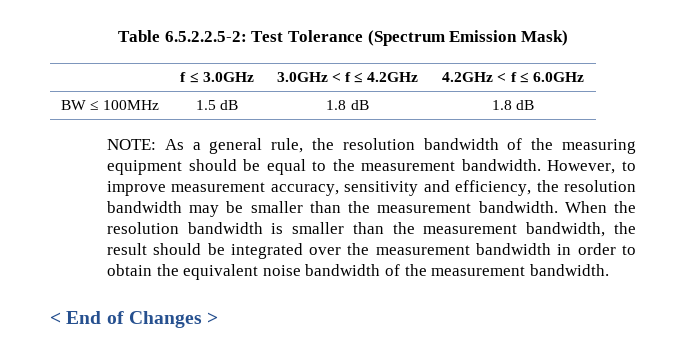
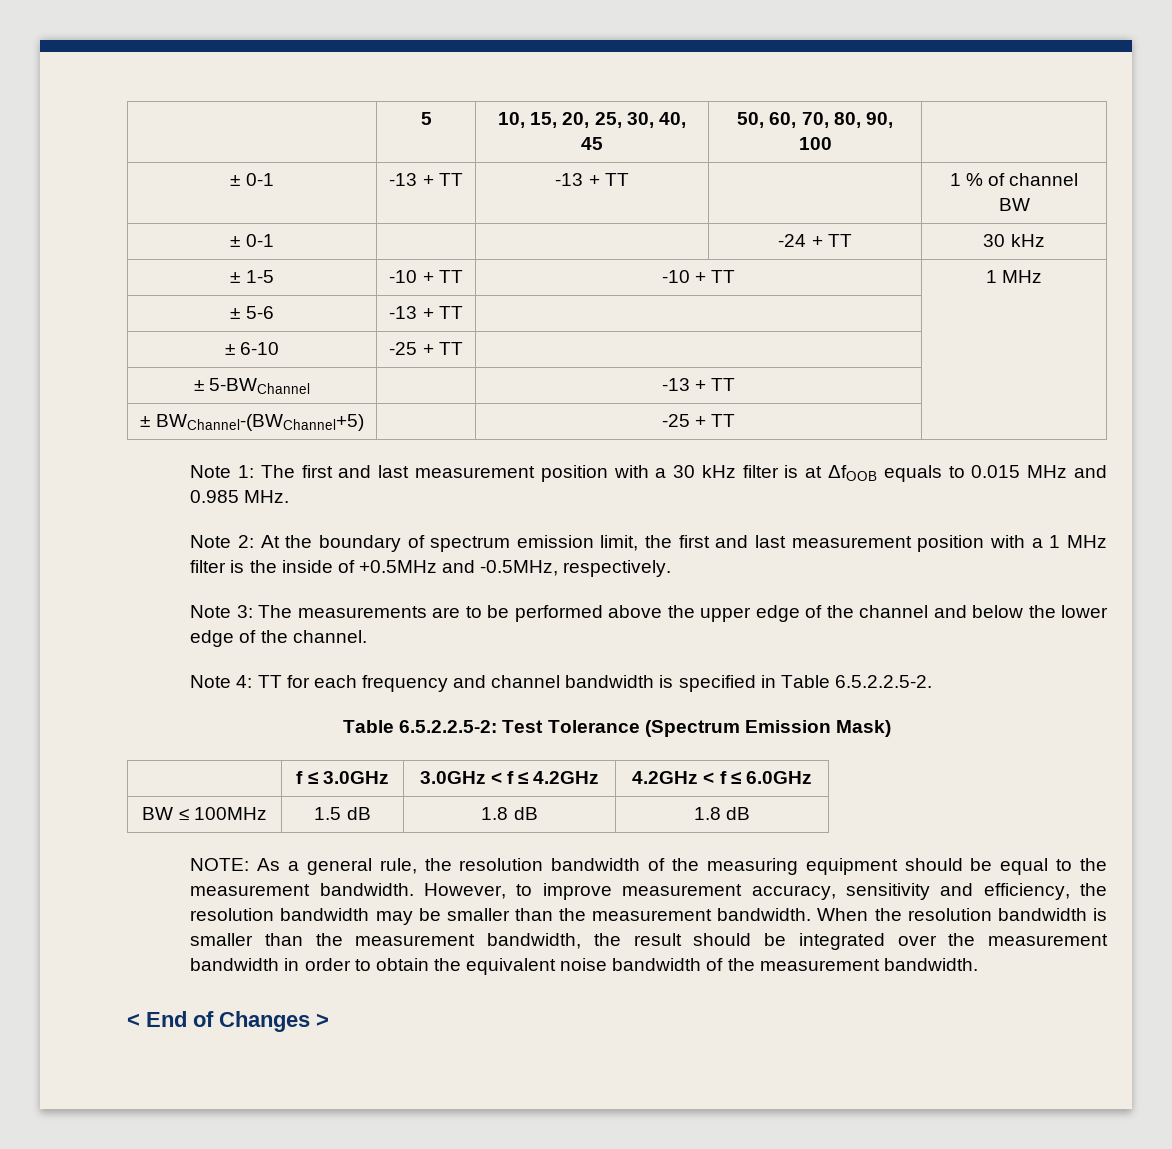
(118, 36) none -> [420,112,432,125] [498,112,686,128] [581,137,603,150] [737,112,893,128] [798,137,832,150] [230,173,274,186] [389,173,463,186] [555,173,629,186] [949,173,1079,186] [998,198,1030,211] [230,234,274,247] [778,234,852,247] [983,234,1045,247] [230,270,274,283] [389,270,463,283] [661,270,736,283] [985,270,1043,283] [230,306,274,319] [389,306,463,319] [224,342,280,355] [389,342,463,355] [193,378,311,394] [661,378,736,391] [140,414,364,431] [661,414,736,427] [190,465,1108,482] [190,490,290,503] [190,535,1107,552] [190,560,672,577] [190,605,1108,622] [190,630,367,647] [190,675,932,692] | 5 | 10, 15, 20, 25, 30, 40, 45 | 50, 60, 70, 80, 90, 100 | // ± 0-1 | -13 + TT | -13 + TT | | 1 % of channel BW // ± 0-1 | | | -24 + TT | 30 kHz // ± 1-5 | -10 + TT | -10 + TT | 1 MHz // ± 5-6 | -13 + TT | | // ± 6-10 | -25 + TT | | // ± 5-BWChannel | | -13 + TT | // ± BWChannel-(BWChannel+5) | | -25 + TT | // Note 1: The first and last measurement position with a 30 kHz filter is at ΔfOOB equals to 0.015 MHz and 0.985 MHz. // Note 2: At the boundary of spectrum emission limit, the first and last measurement position with a 1 MHz filter is the inside of +0.5MHz and -0.5MHz, respectively. // Note 3: The measurements are to be performed above the upper edge of the channel and below the lower edge of the channel. // Note 4: TT for each frequency and channel bandwidth is specified in Table 6.5.2.2.5-2. //

